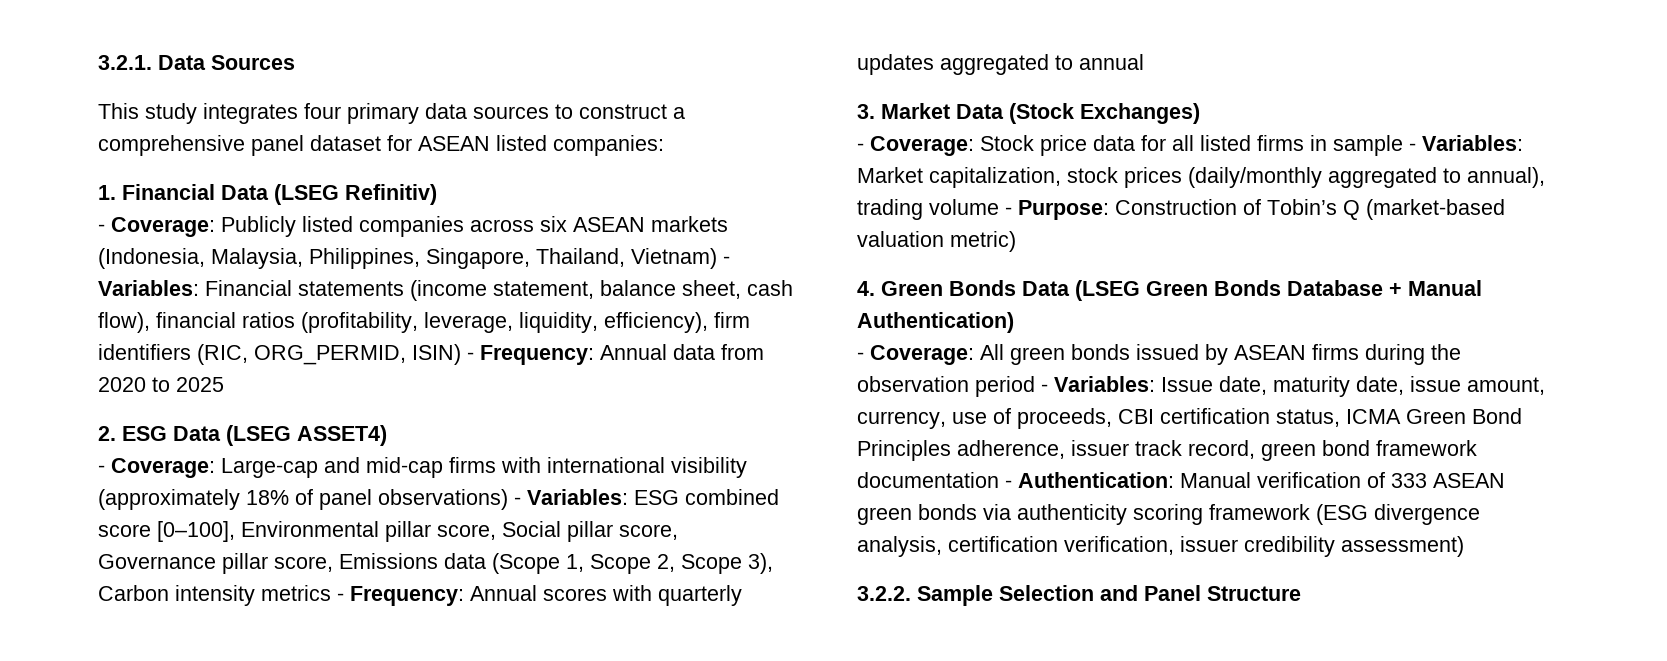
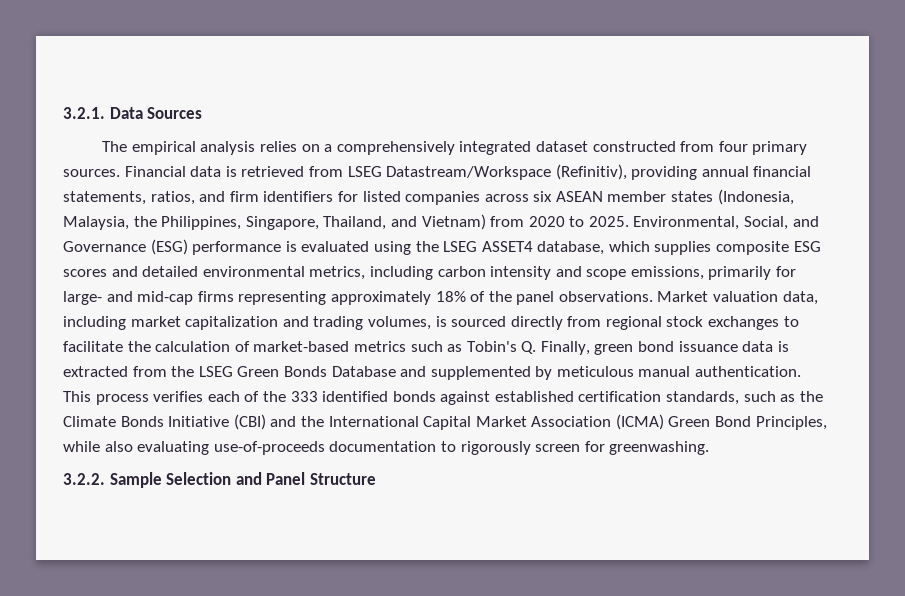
[98,103,685,124] [98,135,664,156] [98,184,437,205] [98,216,296,237] This study integrates four primary data sources to construct a comprehensive panel dataset for ASEAN listed companies: // 1. Financial Data (LSEG Refinitiv) // - Coverage: Publicly -> [102,141,808,155] [63,164,812,180] [63,191,358,205] The empirical analysis relies on a comprehensively integrated dataset constructed from four primary sources. Financial data is retrieved from LSEG Datastream/Workspace (Refinitiv), providing annual financial statements, ratios, and firm identifiers for
[651,216,728,232] markets -> [607,191,714,202] member states
(303, 258) none -> [133,216,157,227] the
[631,248,730,269] [98,280,793,301] [98,312,750,333] [98,344,764,365] [98,377,224,392] [98,425,387,446] [98,457,747,478] [98,489,779,510] [98,521,678,542] [98,553,773,574] [98,585,742,606] [857,54,1144,75] [857,103,1200,124] [857,135,1523,156] [857,167,1545,188] [857,199,1505,220] [857,231,1016,252] [857,280,1482,301] [857,312,1014,333] [857,344,1461,365] [857,376,1545,397] [857,408,1522,429] [857,440,1477,461] [857,472,1505,488] [857,504,1480,525] [857,536,1464,557] Vietnam) - Variables: Financial statements (income statement, balance sheet, cash flow), financial ratios (profitability, leverage, liquidity, efficiency), firm identifiers (RIC, ORG_PERMID, ISIN) - Frequency: Annual data from 2020 to 2025 // 2. ESG Data (LSEG ASSET4) // - Coverage: Large-cap and mid-cap firms with international visibility (approximately 18% of panel observations) - Variables: ESG combined score [0–100], Environmental pillar score, Social pillar score, Governance pillar score, Emissions data (Scope 1, Scope 2, Scope 3), Carbon intensity metrics - Frequency: Annual scores with quarterly updates aggregated to annual // 3. Market Data (Stock Exchanges) // - Coverage: Stock price data for all listed firms in sample - Variables: Market capitalization, stock prices (daily/monthly aggregated to annual), trading volume - Purpose: Construction of Tobin’s Q (market-based valuation metric) // 4. Green Bonds Data (LSEG Green Bonds Database + Manual Authentication) // - Coverage: All green bonds issued by ASEAN firms during the observation period - Variables: Issue date, maturity date, issue amount, currency, use of proceeds, CBI certification status, ICMA Green Bond Principles adherence, issuer track record, green bond framework documentation - Authentication: Manual verification of 333 ASEAN green bonds via authenticity scoring framework (ESG divergence analysis, certification verification, issuer credibility assessment) -> [390,214,819,230] [63,239,821,255] [63,266,797,280] [63,291,818,305] [63,316,799,330] [63,341,789,355] [63,366,802,380] [63,391,823,405] [63,414,827,430] [63,441,710,455] and Vietnam) from 2020 to 2025. Environmental, Social, and Governance (ESG) performance is evaluated using the LSEG ASSET4 database, which supplies composite ESG scores and detailed environmental metrics, including carbon intensity and scope emissions, primarily for large- and mid-cap firms representing approximately 18% of the panel observations. Market valuation data, including market capitalization and trading volumes, is sourced directly from regional stock exchanges to facilitate the calculation of market-based metrics such as Tobin's Q. Finally, green bond issuance data is extracted from the LSEG Green Bonds Database and supplemented by meticulous manual authentication. This process verifies each of the 333 identified bonds against established certification standards, such as the Climate Bonds Initiative (CBI) and the International Capital Market Association (ICMA) Green Bond Principles, while also evaluating use-of-proceeds documentation to rigorously screen for greenwashing.

